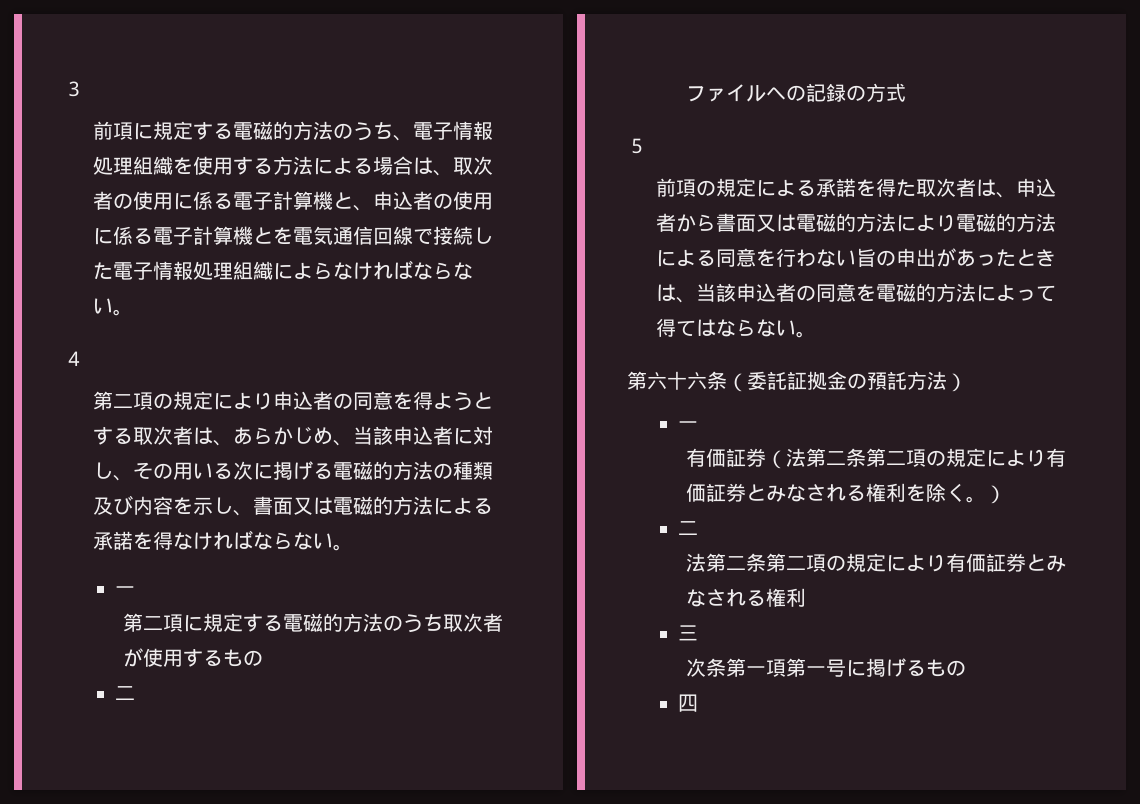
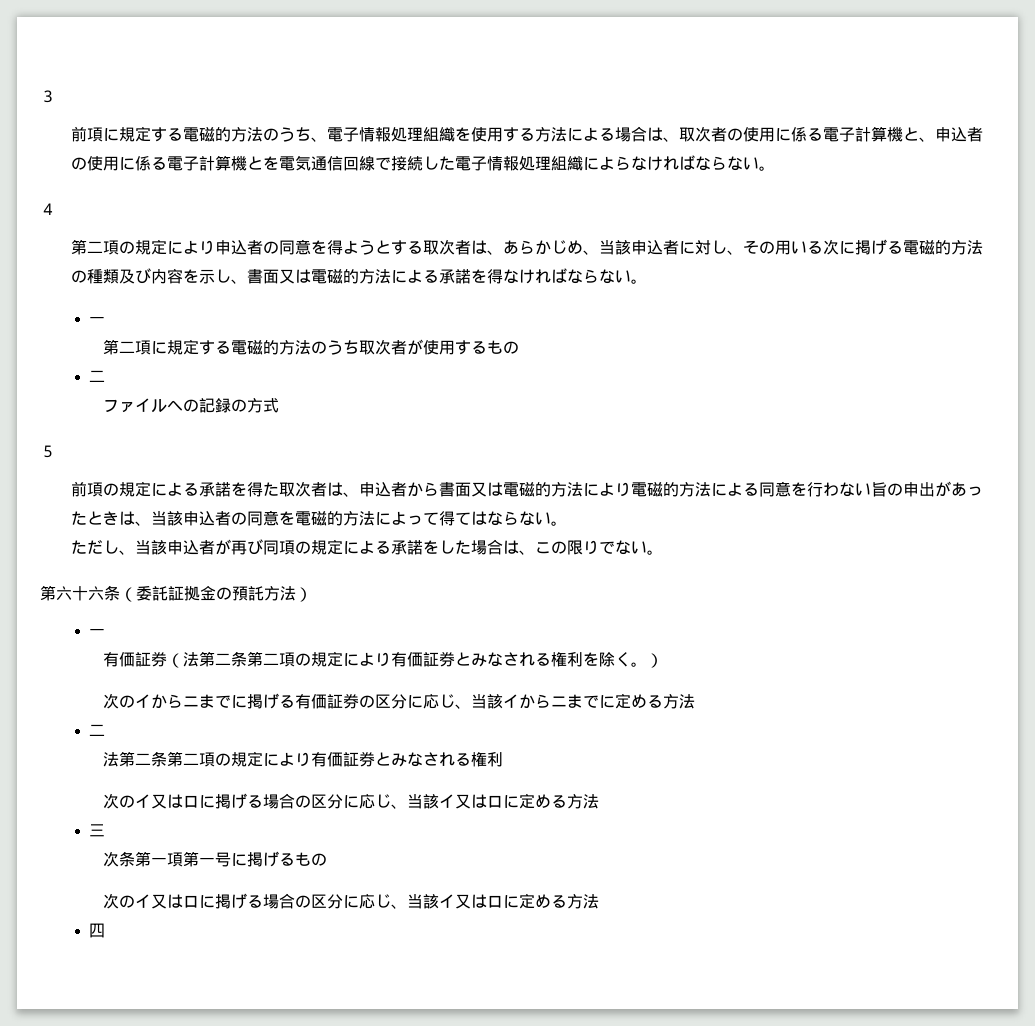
(817, 334) none -> [71,539,664,555] // ただし、当該申込者が再び同項の規定による承諾をした場合は、この限りでない。
(1006, 494) none -> [102,693,695,709] // 次のイからニまでに掲げる有価証券の区分に応じ、当該イからニまでに定める方法
(806, 597) none -> [102,793,599,809] // 次のイ又はロに掲げる場合の区分に応じ、当該イ又はロに定める方法
(966, 668) none -> [102,893,599,909] // 次のイ又はロに掲げる場合の区分に応じ、当該イ又はロに定める方法

